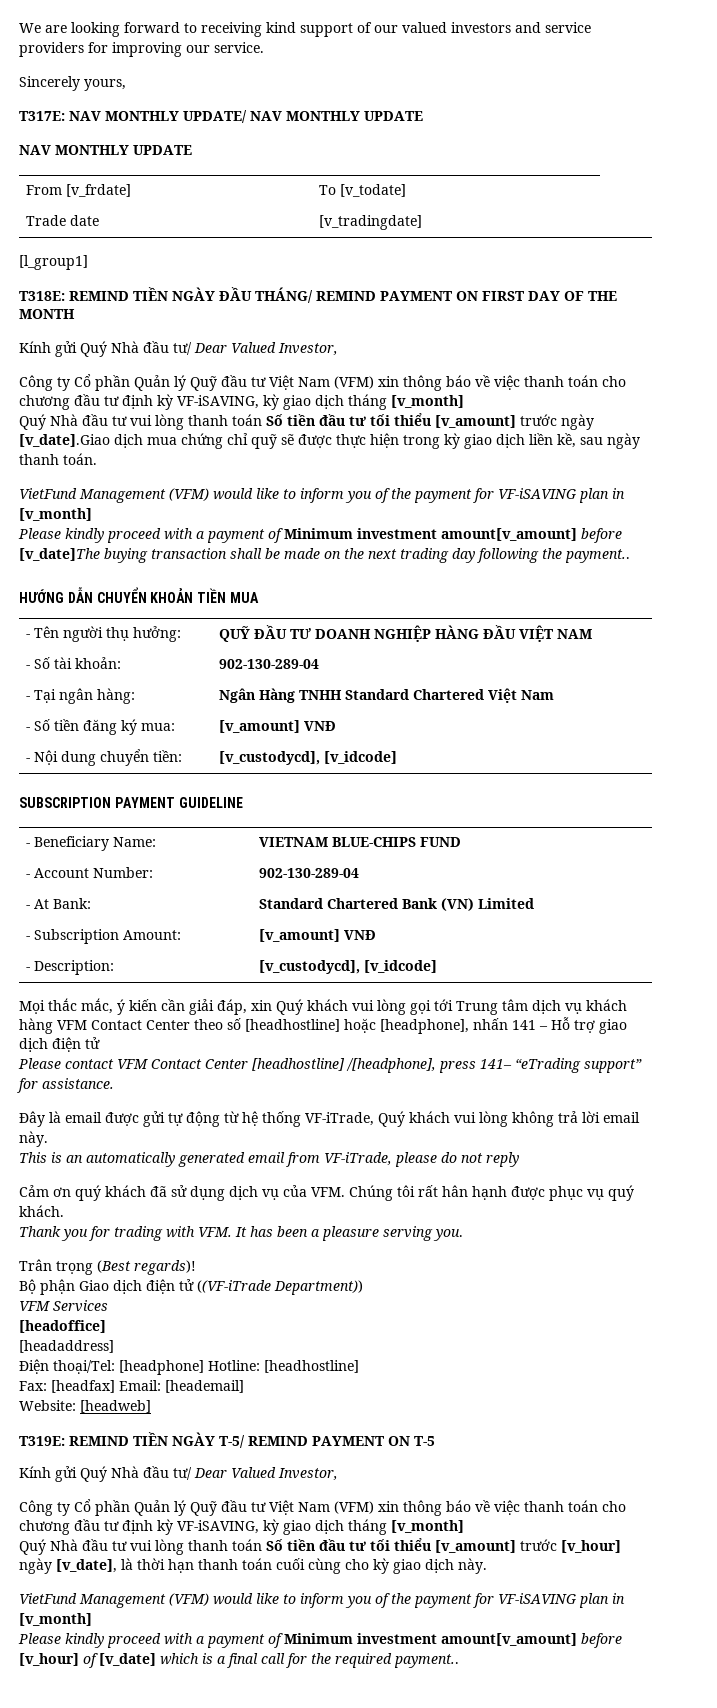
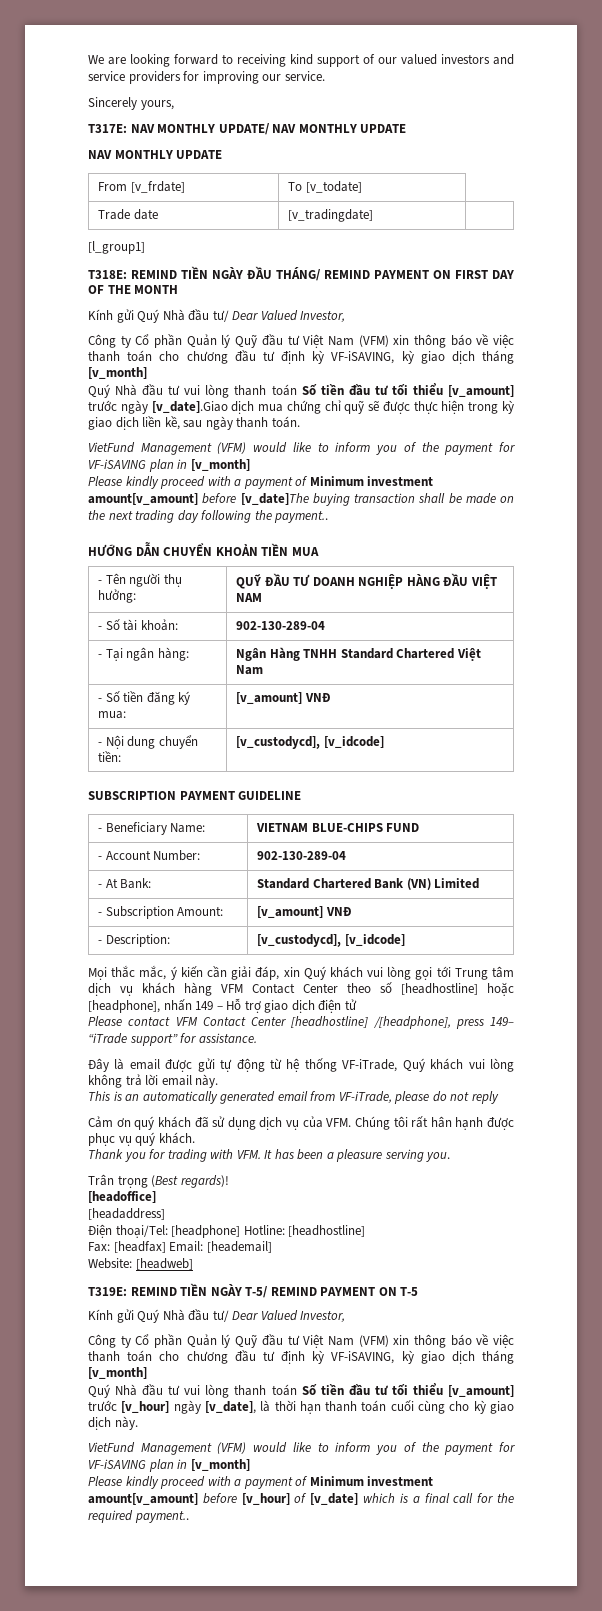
[512,1020,536,1030] 141 -> [195,1001,214,1010] 149
[480,1058,581,1073] 141– “eTrading -> [490,1017,514,1026] [88,1033,127,1044] 149– “iTrade
[19,1279,363,1295] [19,1300,108,1312] // Bộ phận Giao dịch điện tử ((VF-iTrade Department)) // VFM Services -> (229, 1181) none

